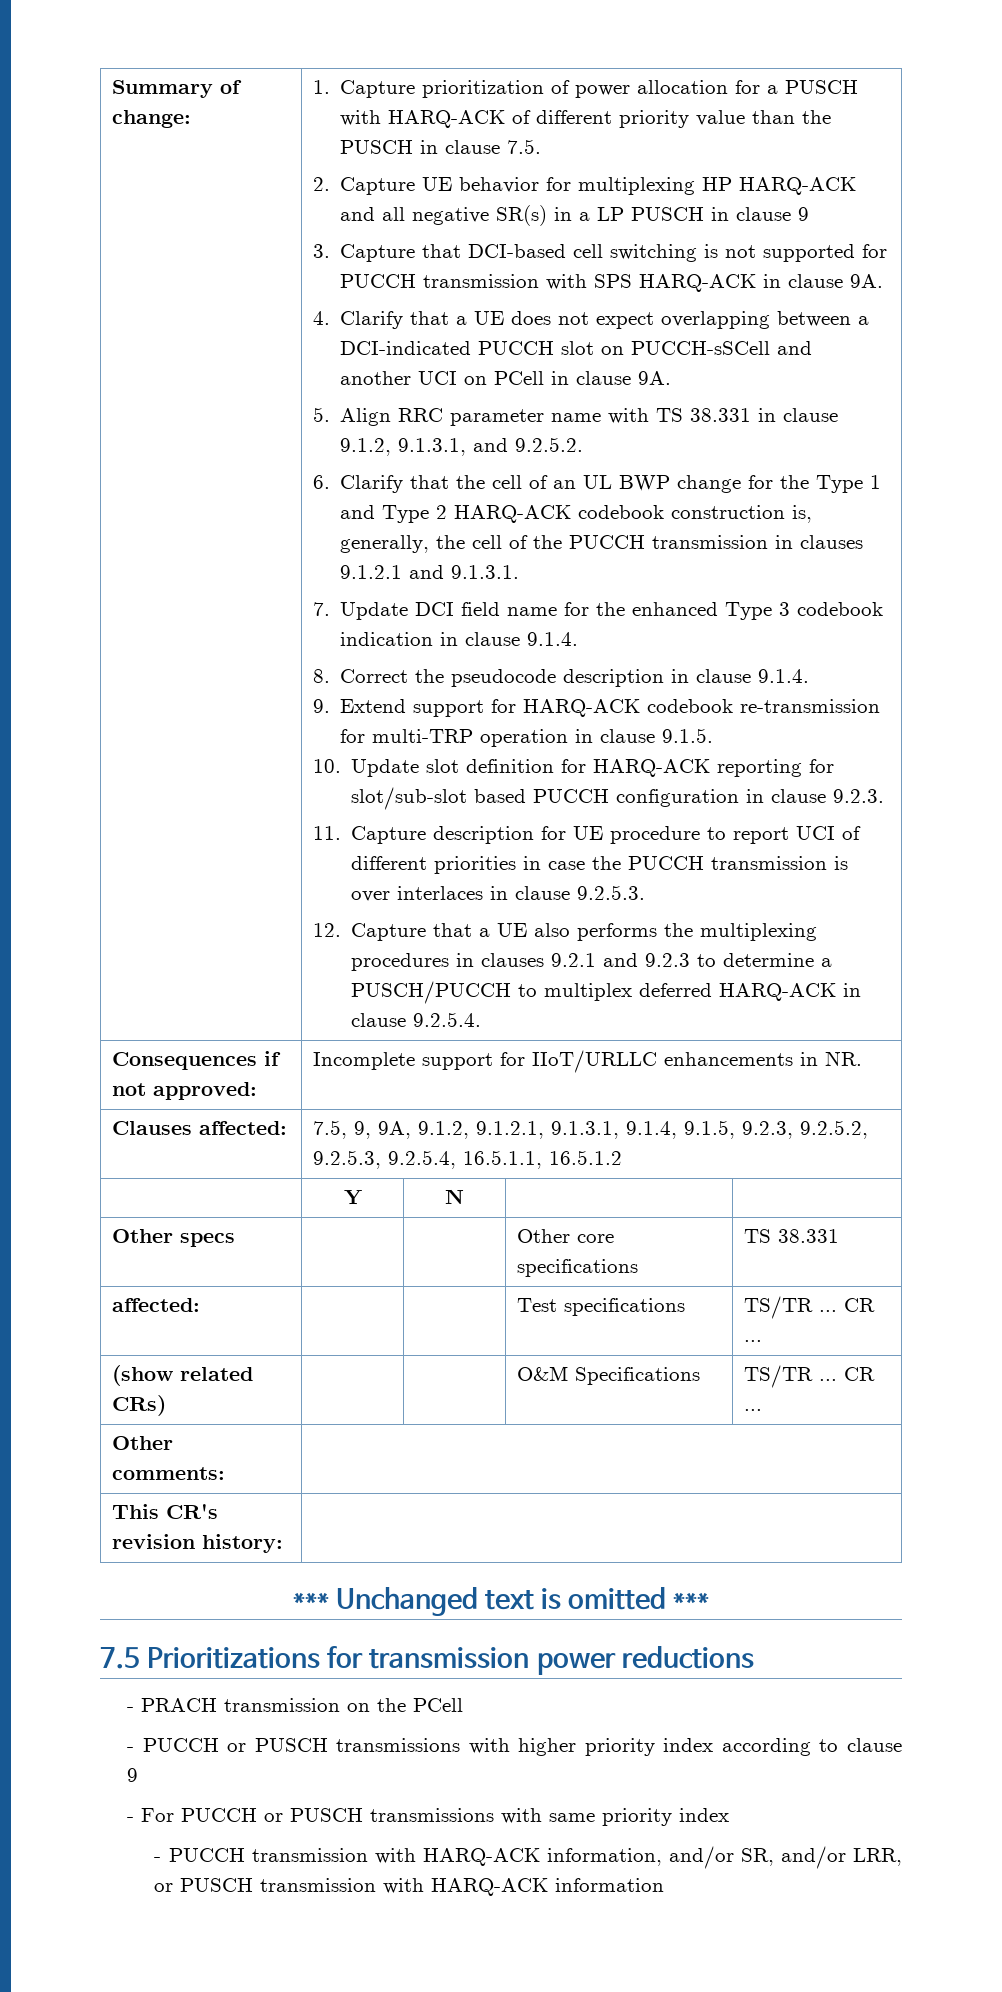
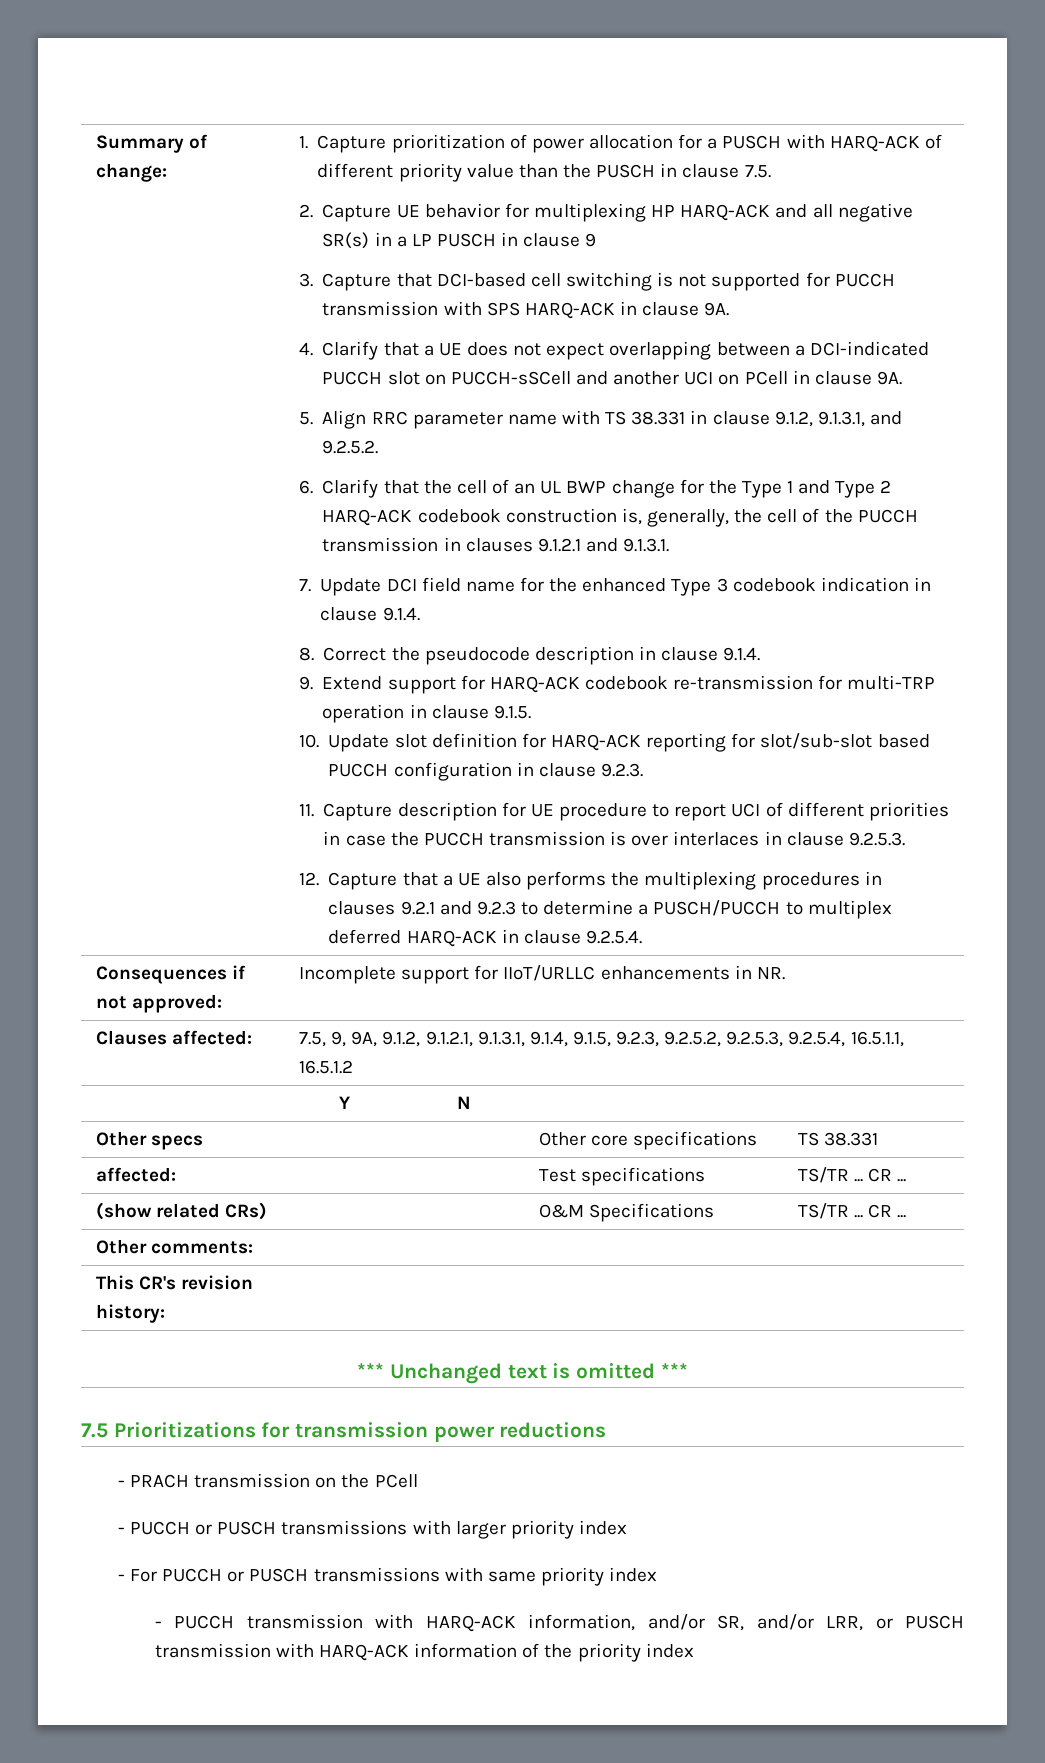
[518,1738,903,1756] [127,1768,139,1782] higher priority index according to clause 9 -> [455,1520,627,1539] larger priority index
(665, 1885) none -> [522,1643,694,1662] of the priority index

